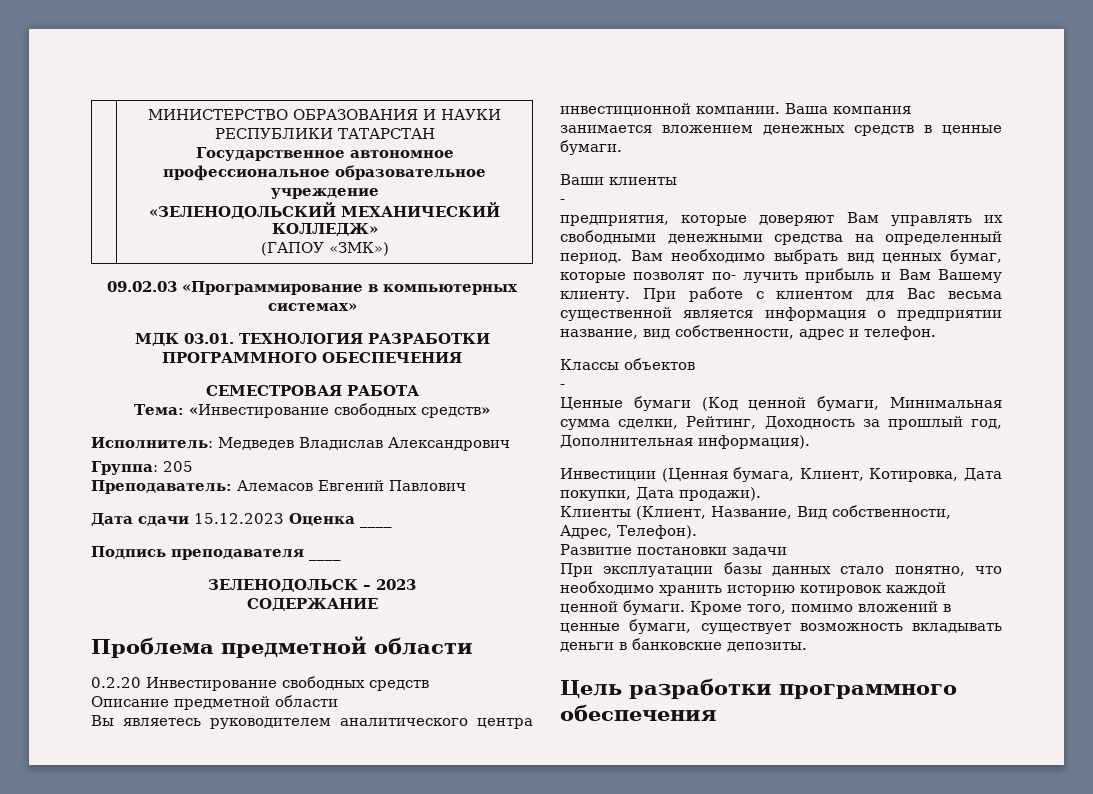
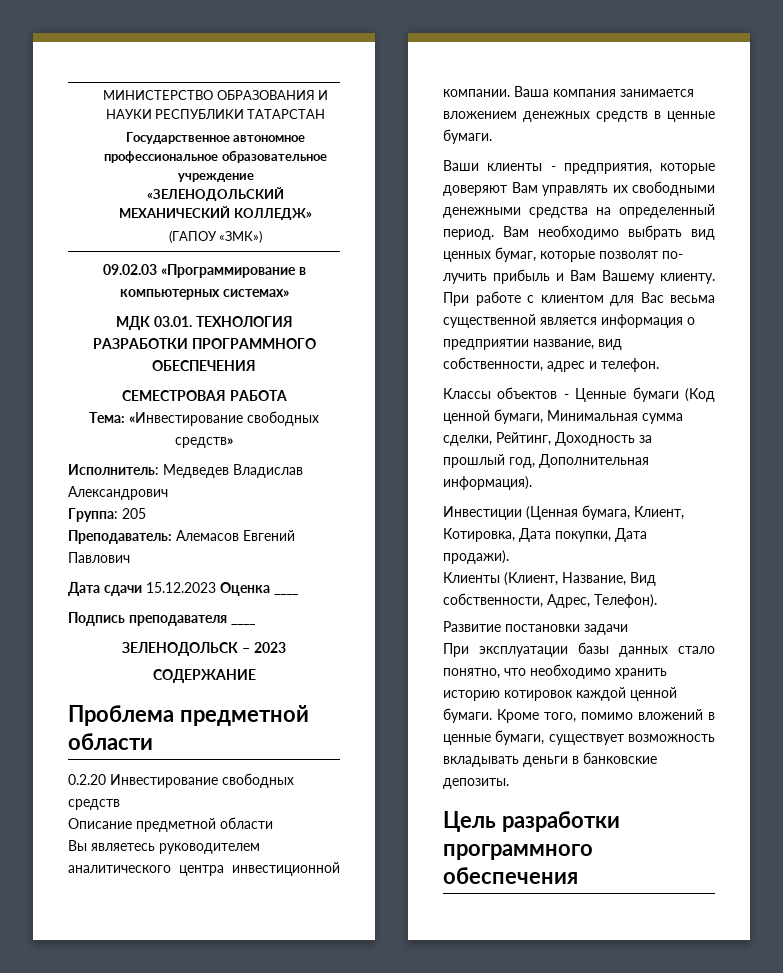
[560,199,565,204] // - // -> [550,166,556,171] -
[560,384,565,389] // - // -> [563,394,569,399] -

